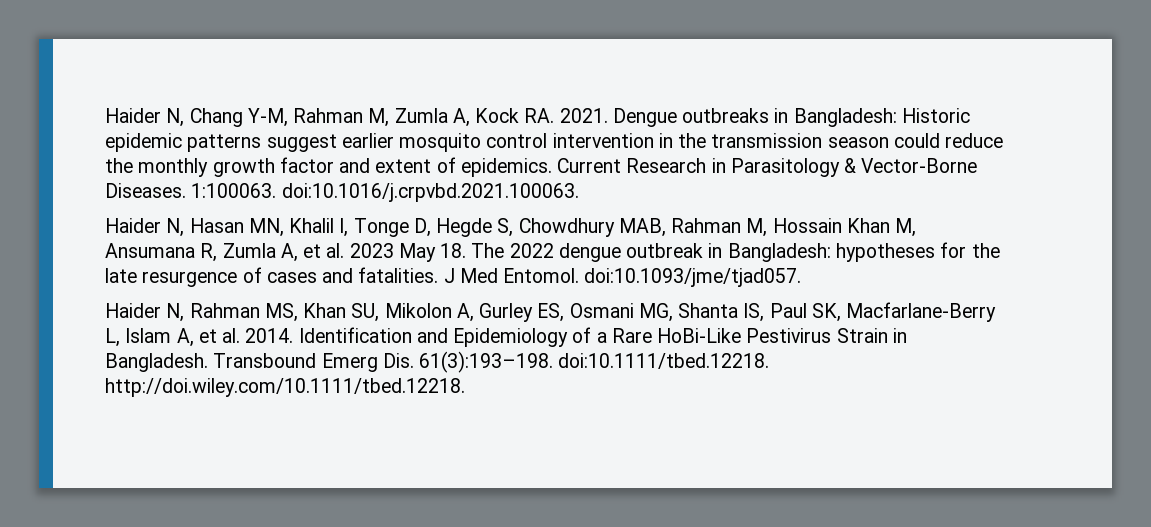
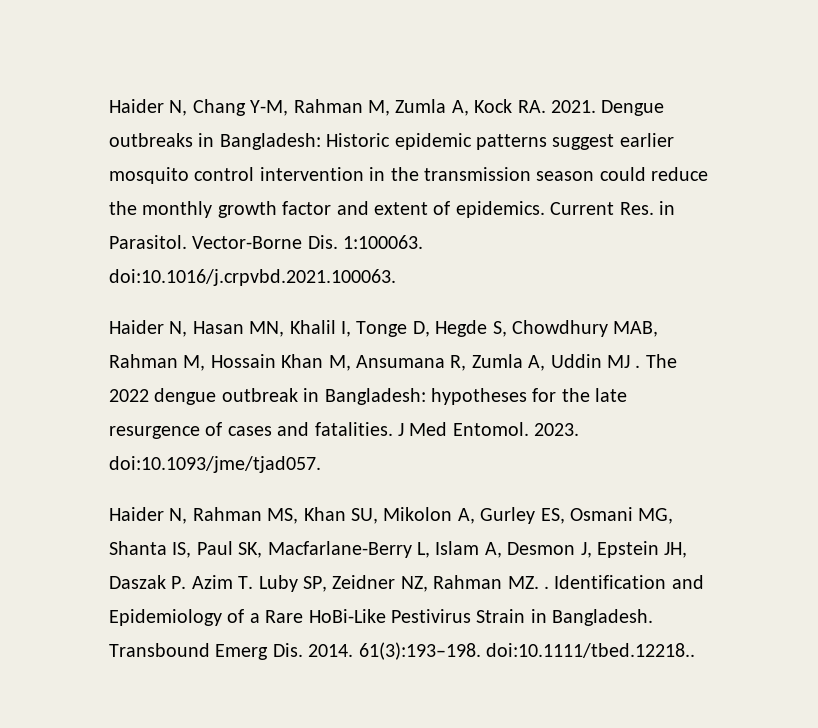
[626,158,978,177] [105,183,186,198] Research in Parasitology & Vector-Borne Diseases. -> [619,201,675,215] [109,235,338,249] Res. in Parasitol. Vector-Borne Dis.
[303,243,467,262] et al. 2023 May 18. -> [550,354,641,368] Uddin MJ .
(580, 275) none -> [534,423,580,436] 2023.
[198,328,294,343] et al. 2014. -> [507,541,688,558] [109,575,549,592] Desmon J, Epstein JH, Daszak P. Azim T. Luby SP, Zeidner NZ, Rahman MZ. .
[419,351,770,373] [105,378,465,397] 61(3):193–198. doi:10.1111/tbed.12218. http://doi.wiley.com/10.1111/tbed.12218. -> [308,642,695,660] 2014. 61(3):193–198. doi:10.1111/tbed.12218..

